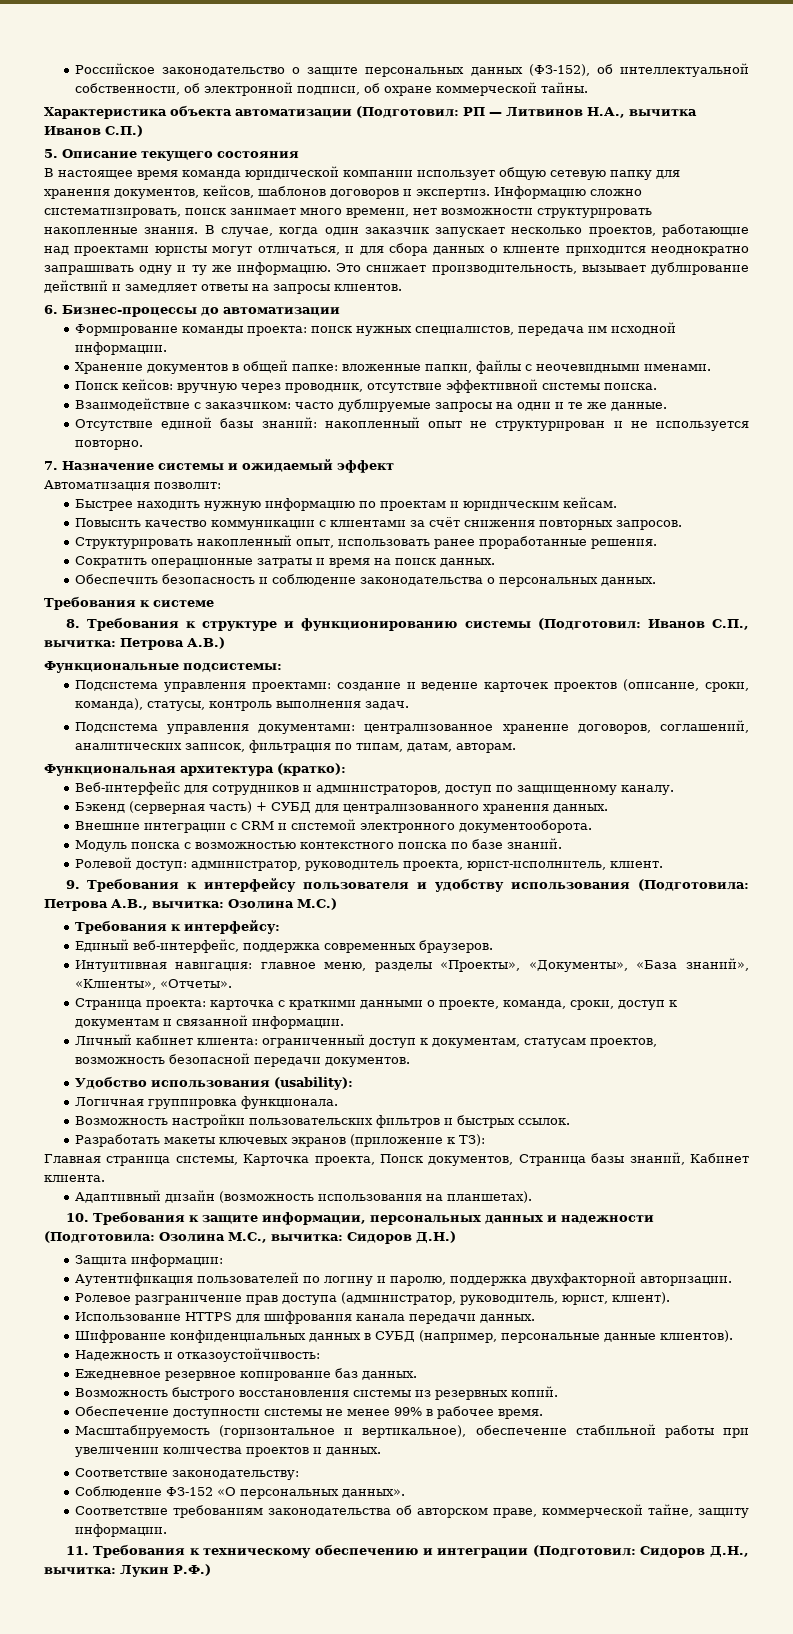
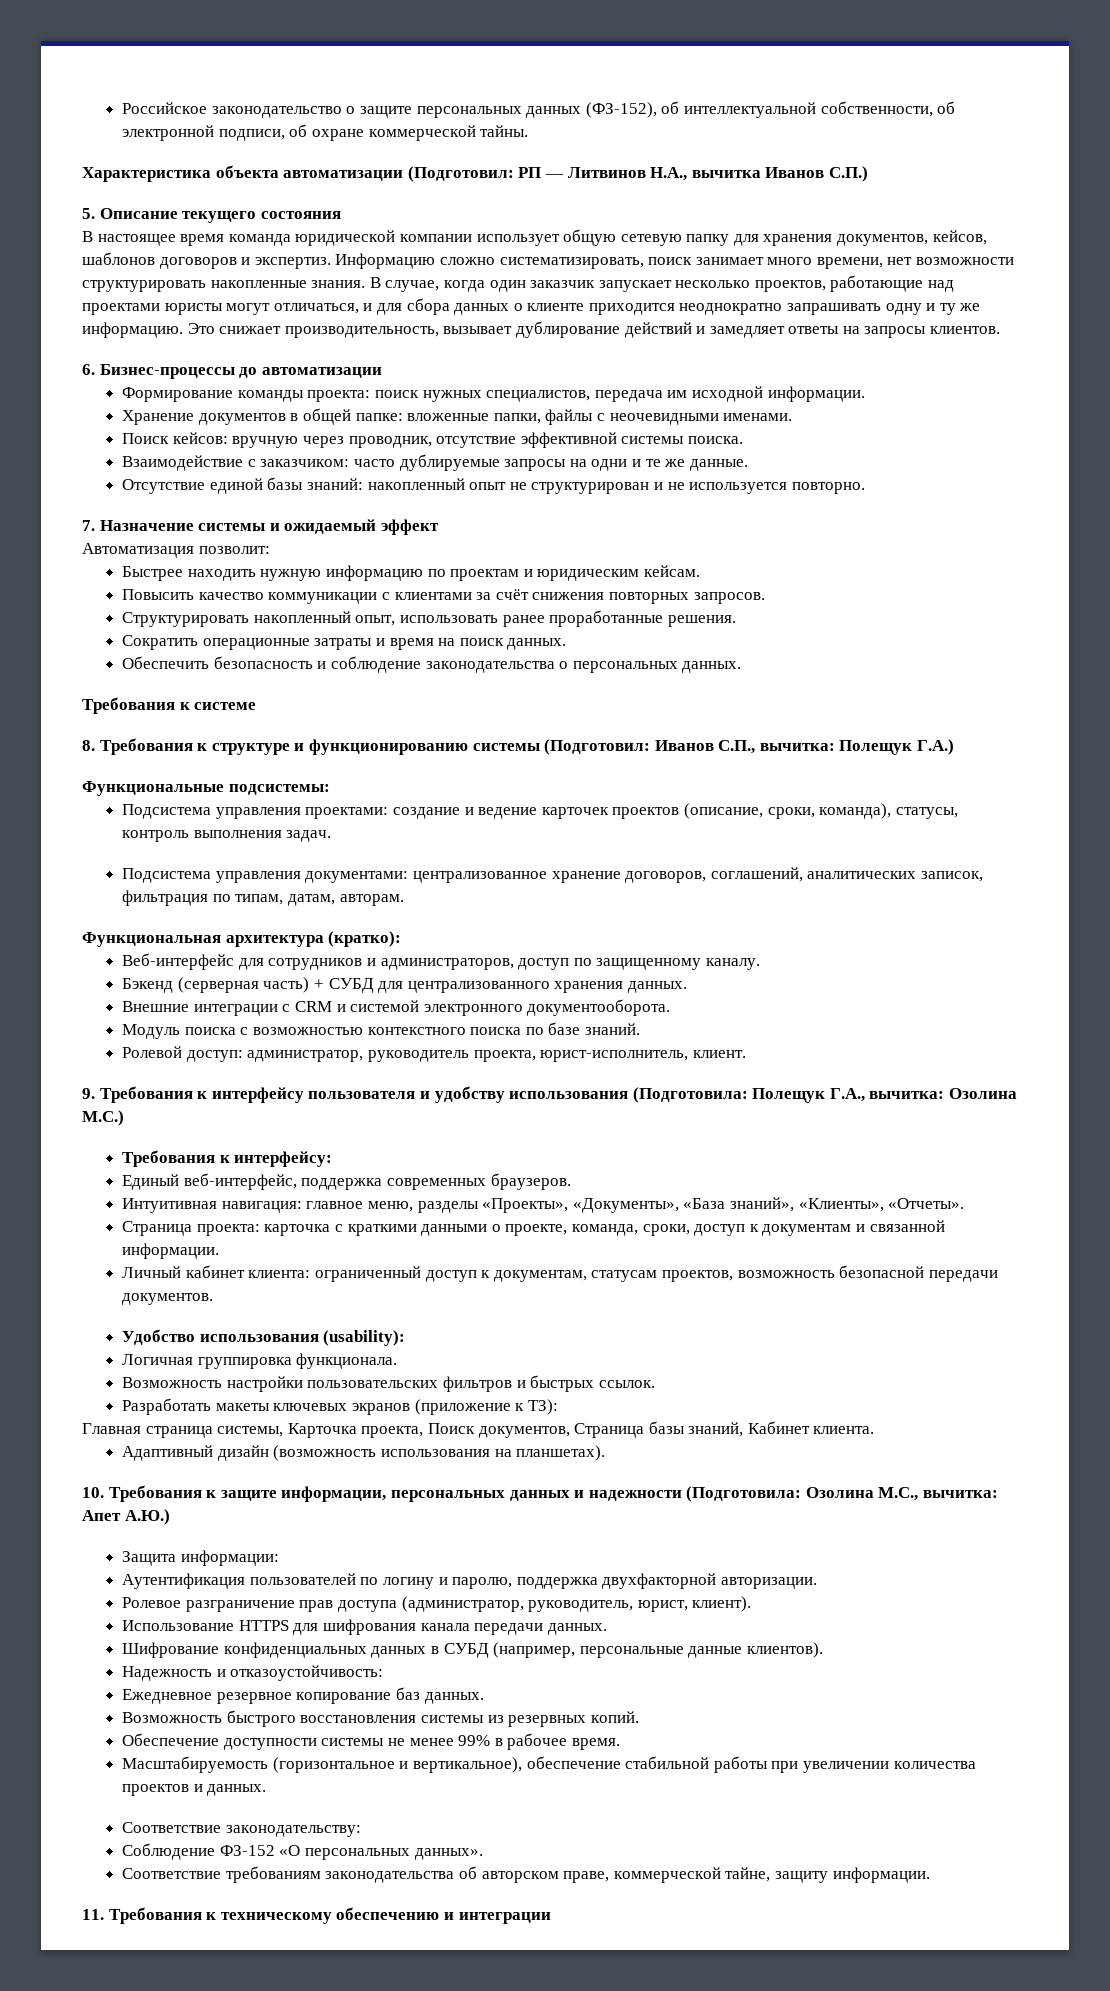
[120,637,225,650] Петрова А.В.) -> [839,739,955,755] Полещук Г.А.)
[44,899,148,911] Петрова А.В., -> [752,1088,865,1103] Полещук Г.А.,
[347,1231,456,1244] Сидоров Д.Н.) -> [82,1509,170,1525] Апет А.Ю.)
[532,1545,749,1558] [44,1564,211,1577] (Подготовил: Сидоров Д.Н., вычитка: Лукин Р.Ф.) -> (551, 1918) none

